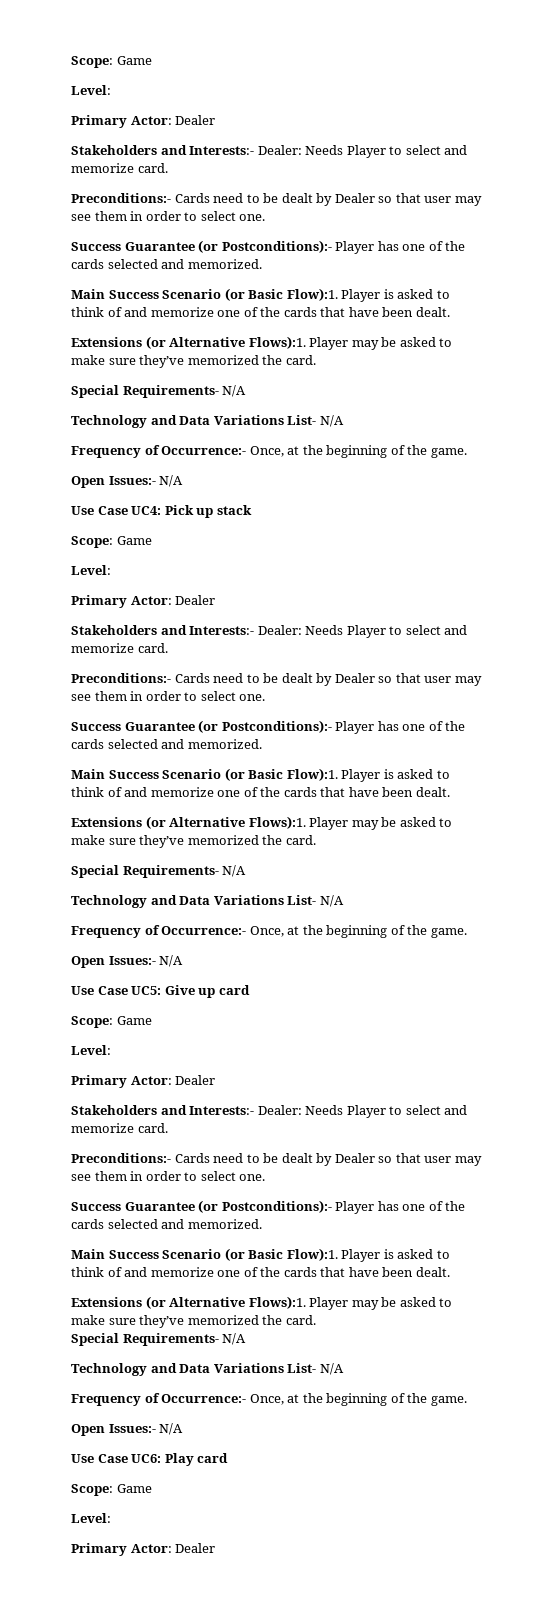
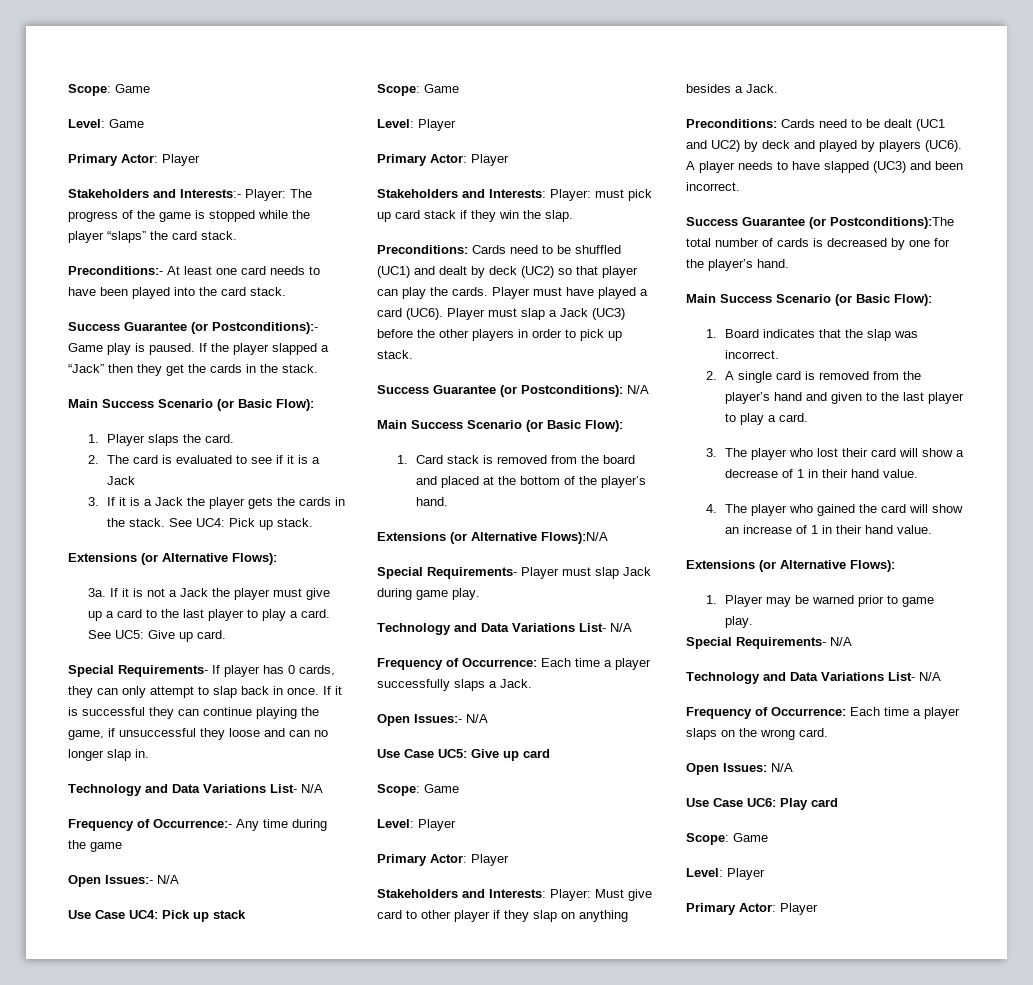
[71,56,152,68] [71,85,111,95] [71,115,216,128] [71,145,468,158] [71,163,168,173] [71,193,482,206] [71,211,266,221] [71,240,466,254] [71,259,262,269] [71,288,450,302] [71,307,450,317] [71,336,453,350] [71,355,316,368] [71,385,247,398] [71,415,344,428] [71,445,467,458] Scope: Game // Level: // Primary Actor: Dealer // Stakeholders and Interests:- Dealer: Needs Player to select and memorize card. // Preconditions:- Cards need to be dealt by Dealer so that user may see them in order to select one. // Success Guarantee (or Postconditions):- Player has one of the cards selected and memorized. // Main Success Scenario (or Basic Flow):1. Player is asked to think of and memorize one of the cards that have been dealt. // Extensions (or Alternative Flows):1. Player may be asked to make sure they’ve memorized the card. // Special Requirements- N/A // Technology and Data Variations List- N/A // Frequency of Occurrence:- Once, at the beginning of the game. -> [68,84,150,96] [68,119,144,128] [68,154,200,166] [68,189,312,201] [68,210,310,222] [68,231,237,243] [68,266,320,275] [68,287,286,299] [68,322,318,334] [68,343,329,355] [68,364,318,376] [68,399,314,411] [87,434,235,446] [87,455,321,464] [107,476,136,485] [87,497,346,509] [107,518,314,530] [68,553,277,565] [87,588,330,600] [87,609,330,621] [87,630,226,642] [68,665,335,677] [68,686,342,698] [68,707,319,719] [68,728,328,740] [68,749,149,761] [68,784,323,796] [68,819,327,831] [68,840,122,852] Scope: Game // Level: Game // Primary Actor: Player // Stakeholders and Interests:- Player: The progress of the game is stopped while the player “slaps” the card stack. // Preconditions:- At least one card needs to have been played into the card stack. // Success Guarantee (or Postconditions):- Game play is paused. If the player slapped a “Jack” then they get the cards in the stack. // Main Success Scenario (or Basic Flow): // 1. Player slaps the card. // 2. The card is evaluated to see if it is a Jack // 3. If it is a Jack the player gets the cards in the stack. See UC4: Pick up stack. // Extensions (or Alternative Flows): // 3a. If it is not a Jack the player must give up a card to the last player to play a card. See UC5: Give up card. // Special Requirements- If player has 0 cards, they can only attempt to slap back in once. If it is successful they can continue playing the game, if unsuccessful they loose and can no longer slap in. // Technology and Data Variations List- N/A // Frequency of Occurrence:- Any time during the game
[71,595,216,608] [71,625,468,638] [71,643,168,653] [71,673,482,686] [71,691,266,701] [71,720,466,734] [71,739,262,749] [71,768,450,782] [71,787,450,797] [71,816,453,830] [71,835,316,848] [71,865,247,878] [71,895,344,908] [71,925,467,938] // Primary Actor: Dealer // Stakeholders and Interests:- Dealer: Needs Player to select and memorize card. // Preconditions:- Cards need to be dealt by Dealer so that user may see them in order to select one. // Success Guarantee (or Postconditions):- Player has one of the cards selected and memorized. // Main Success Scenario (or Basic Flow):1. Player is asked to think of and memorize one of the cards that have been dealt. // Extensions (or Alternative Flows):1. Player may be asked to make sure they’ve memorized the card. // Special Requirements- N/A // Technology and Data Variations List- N/A // Frequency of Occurrence:- Once, at the beginning of the game. -> [418,119,456,131] [377,154,509,166] [377,189,652,201] [377,210,573,222] [377,245,621,254] [377,266,638,278] [377,287,648,299] [377,308,625,320] [377,329,622,341] [377,350,413,359] [377,385,649,397] [377,420,623,432] [396,455,636,464] [416,476,647,488] [416,497,449,506] [377,532,608,544] [377,567,651,579] [377,588,480,600] [377,623,632,635] [377,658,651,670] [377,679,532,691] Player // Primary Actor: Player // Stakeholders and Interests: Player: must pick up card stack if they win the slap. // Preconditions: Cards need to be shuffled (UC1) and dealt by deck (UC2) so that player can play the cards. Player must have played a card (UC6). Player must slap a Jack (UC3) before the other players in order to pick up stack. // Success Guarantee (or Postconditions): N/A // Main Success Scenario (or Basic Flow): // 1. Card stack is removed from the board and placed at the bottom of the player’s hand. // Extensions (or Alternative Flows):N/A // Special Requirements- Player must slap Jack during game play. // Technology and Data Variations List- N/A // Frequency of Occurrence: Each time a player successfully slaps a Jack.
[71,1075,216,1088] [71,1105,468,1118] [71,1123,168,1133] [71,1153,482,1166] [71,1171,266,1181] [71,1200,466,1214] [71,1219,262,1229] [71,1248,450,1262] [71,1267,450,1277] [71,1296,453,1310] [71,1315,316,1328] // Primary Actor: Dealer // Stakeholders and Interests:- Dealer: Needs Player to select and memorize card. // Preconditions:- Cards need to be dealt by Dealer so that user may see them in order to select one. // Success Guarantee (or Postconditions):- Player has one of the cards selected and memorized. // Main Success Scenario (or Basic Flow):1. Player is asked to think of and memorize one of the cards that have been dealt. // Extensions (or Alternative Flows):1. Player may be asked to make sure they’ve memorized the card. -> [418,819,456,831] [377,854,509,866] [377,889,652,901] [377,910,628,922] [686,84,778,93] [686,119,945,131] [686,140,962,152] [686,161,963,173] [686,182,740,191] [686,217,954,229] [686,238,950,250] [686,259,789,271] [686,294,932,306] [705,329,919,341] [725,350,780,359] [705,371,922,383] [725,392,965,404] [725,413,809,425] [705,448,965,460] [725,469,919,478] [705,504,964,516] [725,525,933,534] [686,560,895,572] [705,595,935,607] [725,616,754,628] Player // Primary Actor: Player // Stakeholders and Interests: Player: Must give card to other player if they slap on anything besides a Jack. // Preconditions: Cards need to be dealt (UC1 and UC2) by deck and played by players (UC6). A player needs to have slapped (UC3) and been incorrect. // Success Guarantee (or Postconditions):The total number of cards is decreased by one for the player’s hand. // Main Success Scenario (or Basic Flow): // 1. Board indicates that the slap was incorrect. // 2. A single card is removed from the player’s hand and given to the last player to play a card. // 3. The player who lost their card will show a decrease of 1 in their hand value. // 4. The player who gained the card will show an increase of 1 in their hand value. // Extensions (or Alternative Flows): // 1. Player may be warned prior to game play.
[161,1393,467,1406] [71,1424,156,1436] Occurrence:- Once, at the beginning of the game. // Open Issues:- -> [771,707,960,719] [686,728,828,740] [686,763,767,775] Occurrence: Each time a player slaps on the wrong card. // Open Issues:
[71,1543,216,1556] // Primary Actor: Dealer -> [727,868,765,880] [686,903,818,915] Player // Primary Actor: Player

